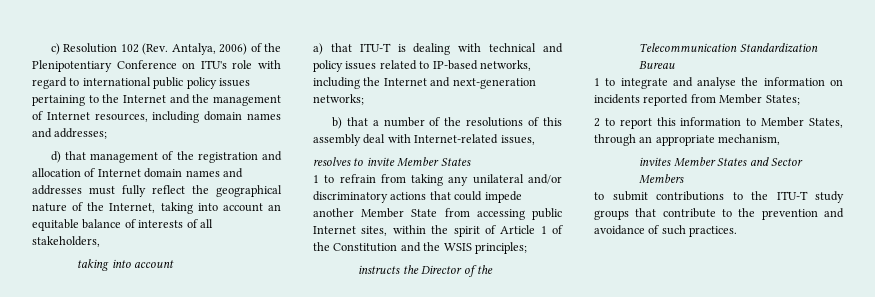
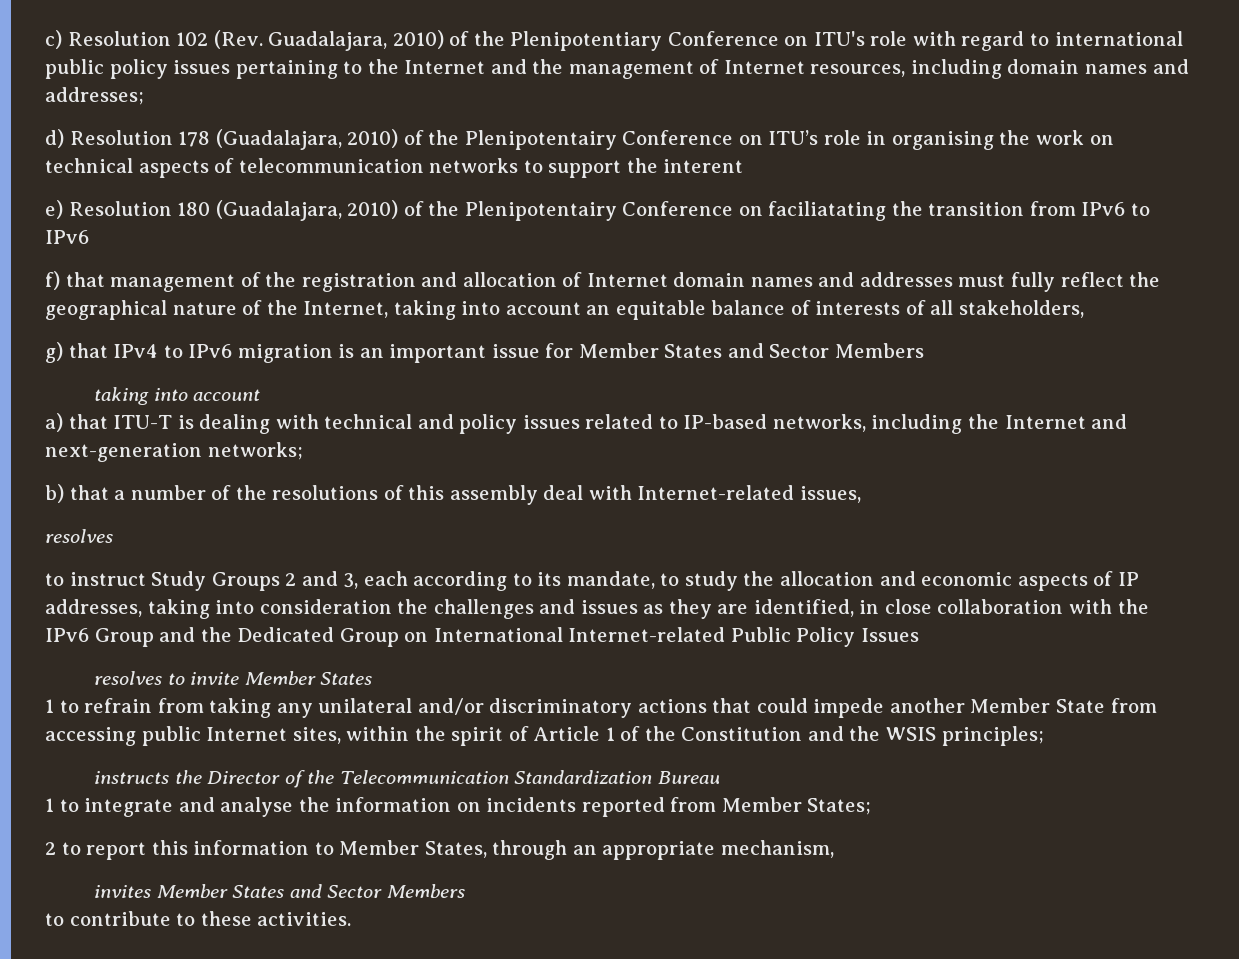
[171,43,248,55] Antalya, 2006) -> [268,30,444,51] Guadalajara, 2010)
(61, 157) none -> [69,129,1114,150] [45,158,744,178] [45,200,1151,221] [45,230,89,244] [45,271,60,290] Resolution 178 (Guadalajara, 2010) of the Plenipotentairy Conference on ITU’s role in organising the work on technical aspects of telecommunication networks to support the interent // e) Resolution 180 (Guadalajara, 2010) of the Plenipotentairy Conference on faciliatating the transition from IPv6 to IPv6 // f)
(100, 241) none -> [45,342,925,363] // g) that IPv4 to IPv6 migration is an important issue for Member States and Sector Members
(351, 161) none -> [45,571,1139,591] [45,599,1149,619] [45,627,919,647] [94,671,163,685] // to instruct Study Groups 2 and 3, each according to its mandate, to study the allocation and economic aspects of IP addresses, taking into consideration the challenges and issues as they are identified, in close collaboration with the IPv6 Group and the Dedicated Group on International Internet-related Public Policy Issues // resolves
[612,191,844,203] [594,208,844,220] [594,225,738,237] submit contributions to the ITU-T study groups that contribute to the prevention and avoidance of such practices. -> [69,911,352,926] contribute to these activities.

